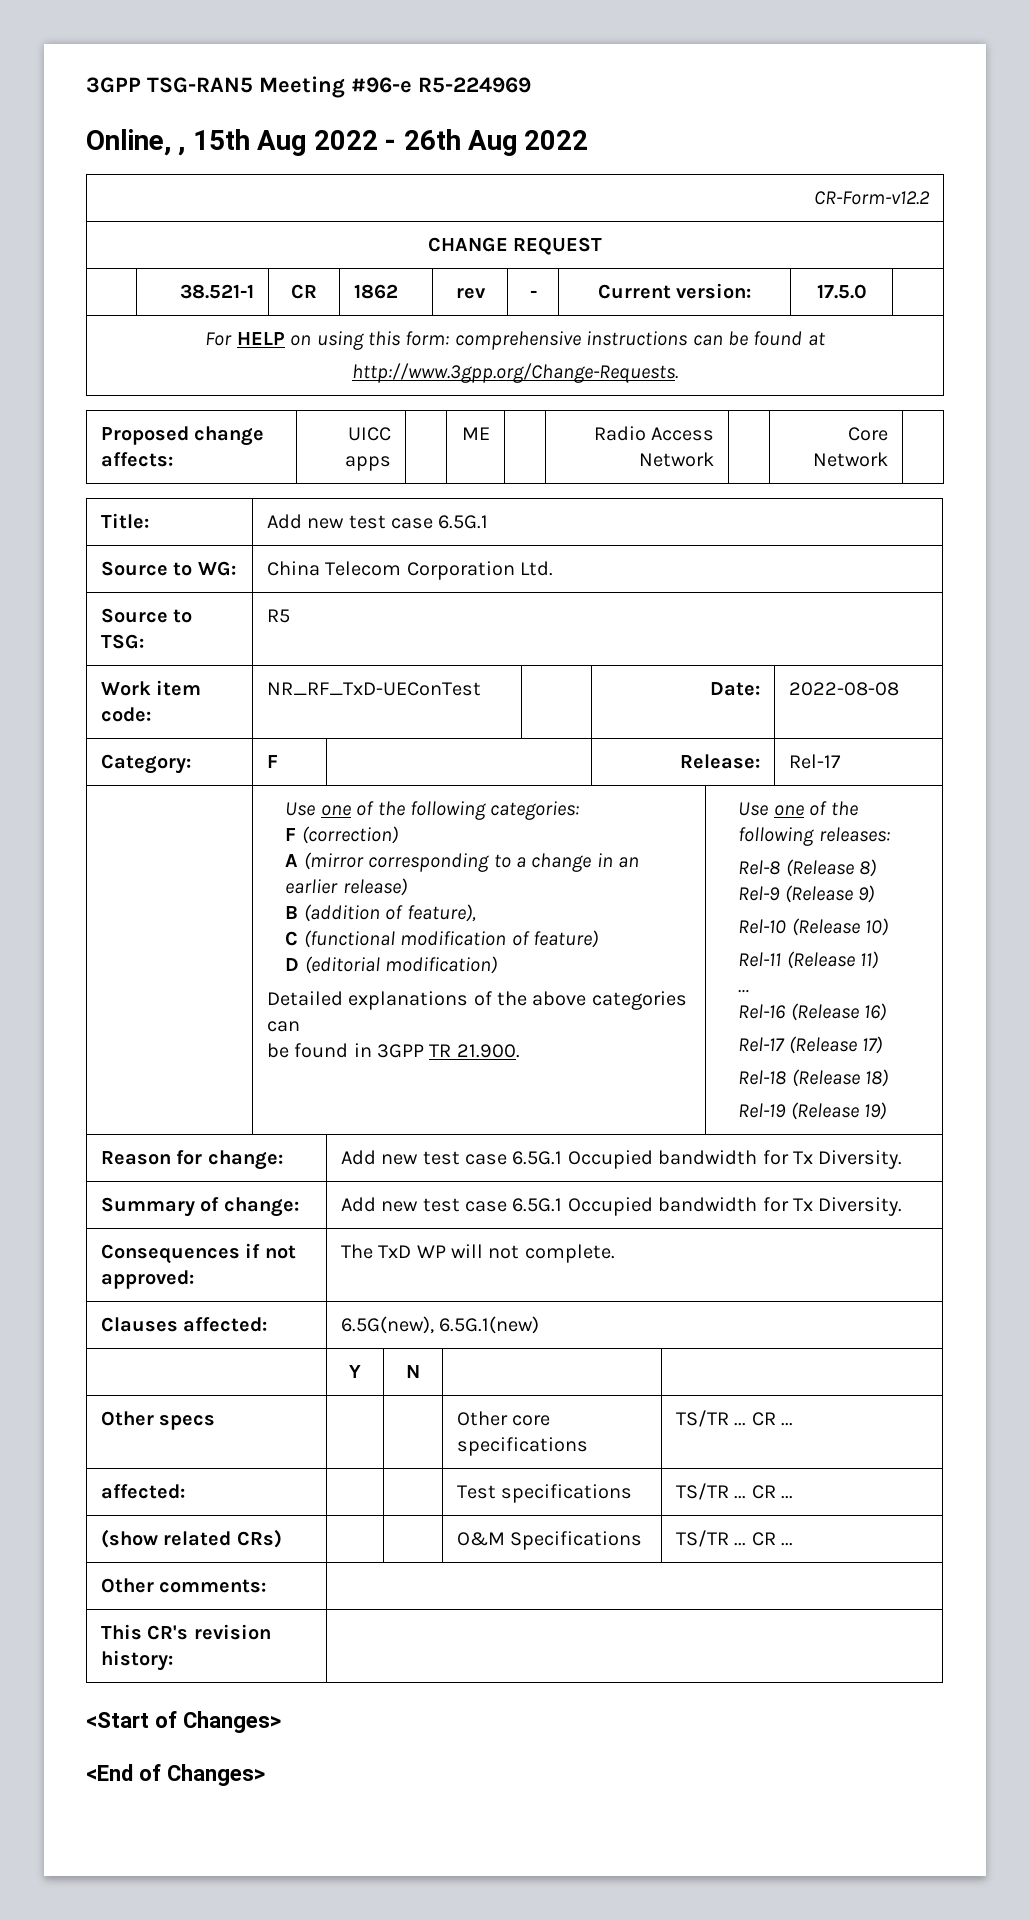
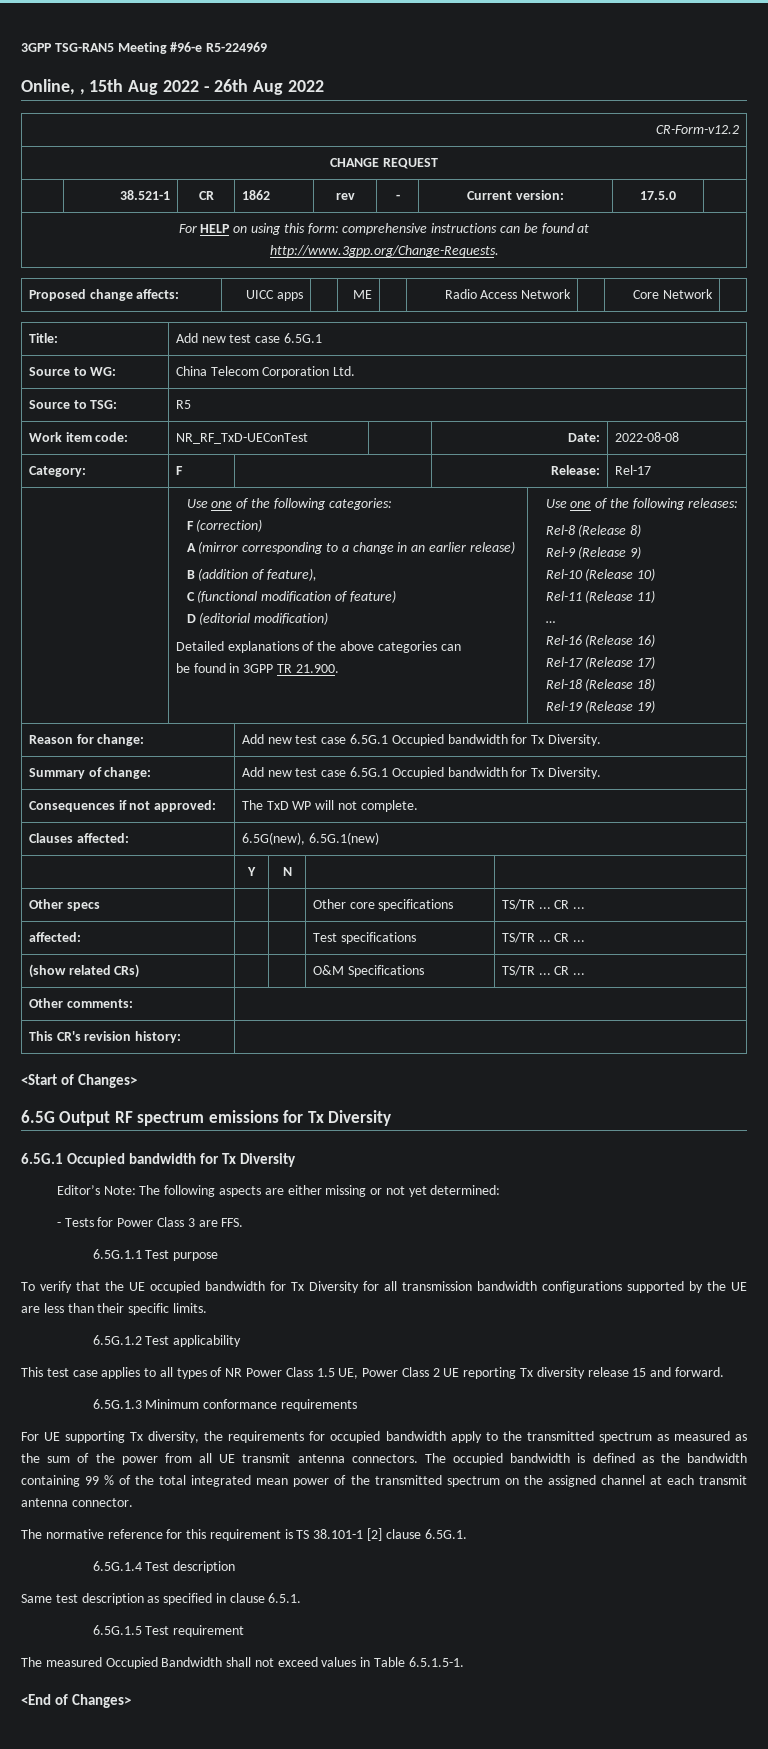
(281, 1722) none -> [21,1110,392,1126] [21,1153,297,1167] [56,1185,501,1197] [56,1217,244,1227] [92,1249,219,1261] [21,1281,747,1293] [21,1303,207,1315] [92,1335,242,1347] [21,1367,724,1379] [92,1399,358,1411] [21,1431,747,1443] [21,1453,747,1465] [21,1475,747,1487] [21,1498,133,1507] [21,1528,467,1541] [92,1561,236,1573] [21,1593,302,1605] [92,1625,245,1637] [21,1657,464,1669] // 6.5G Output RF spectrum emissions for Tx Diversity // 6.5G.1 Occupied bandwidth for Tx Diversity // Editor’s Note: The following aspects are either missing or not yet determined: // - Tests for Power Class 3 are FFS. // 6.5G.1.1 Test purpose // To verify that the UE occupied bandwidth for Tx Diversity for all transmission bandwidth configurations supported by the UE are less than their specific limits. // 6.5G.1.2 Test applicability // This test case applies to all types of NR Power Class 1.5 UE, Power Class 2 UE reporting Tx diversity release 15 and forward. // 6.5G.1.3 Minimum conformance requirements // For UE supporting Tx diversity, the requirements for occupied bandwidth apply to the transmitted spectrum as measured as the sum of the power from all UE transmit antenna connectors. The occupied bandwidth is defined as the bandwidth containing 99 % of the total integrated mean power of the transmitted spectrum on the assigned channel at each transmit antenna connector. // The normative reference for this requirement is TS 38.101-1 [2] clause 6.5G.1. // 6.5G.1.4 Test description // Same test description as specified in clause 6.5.1. // 6.5G.1.5 Test requirement // The measured Occupied Bandwidth shall not exceed values in Table 6.5.1.5-1.

